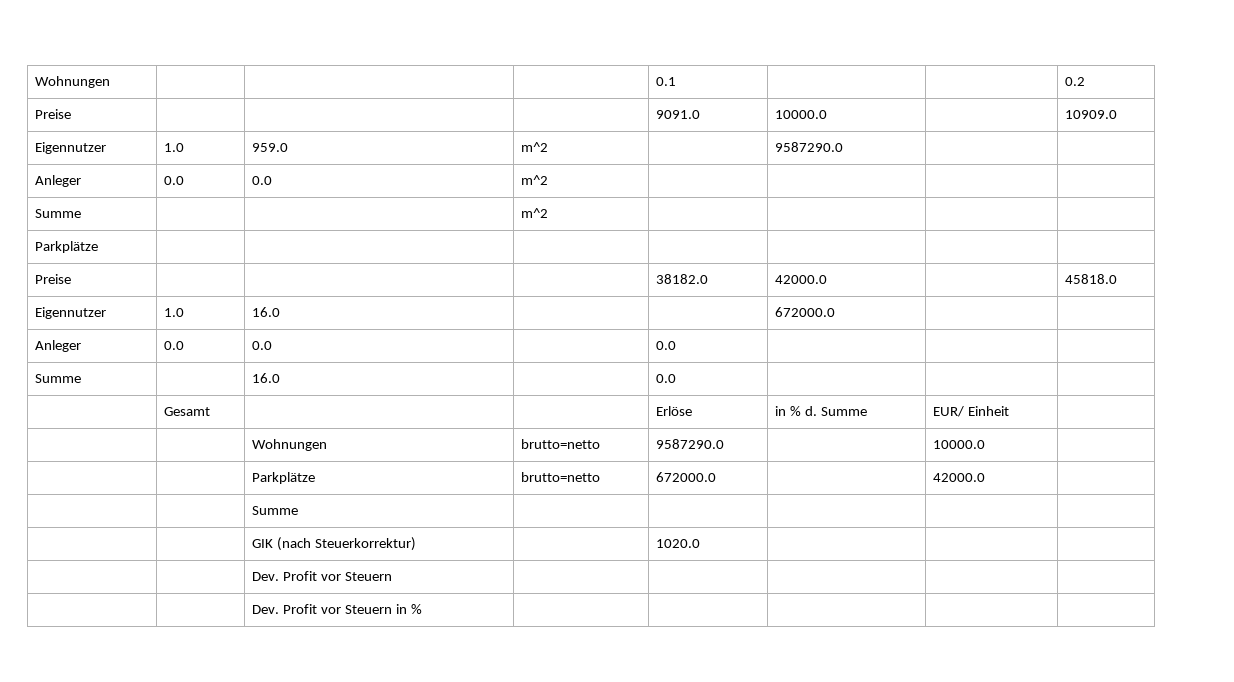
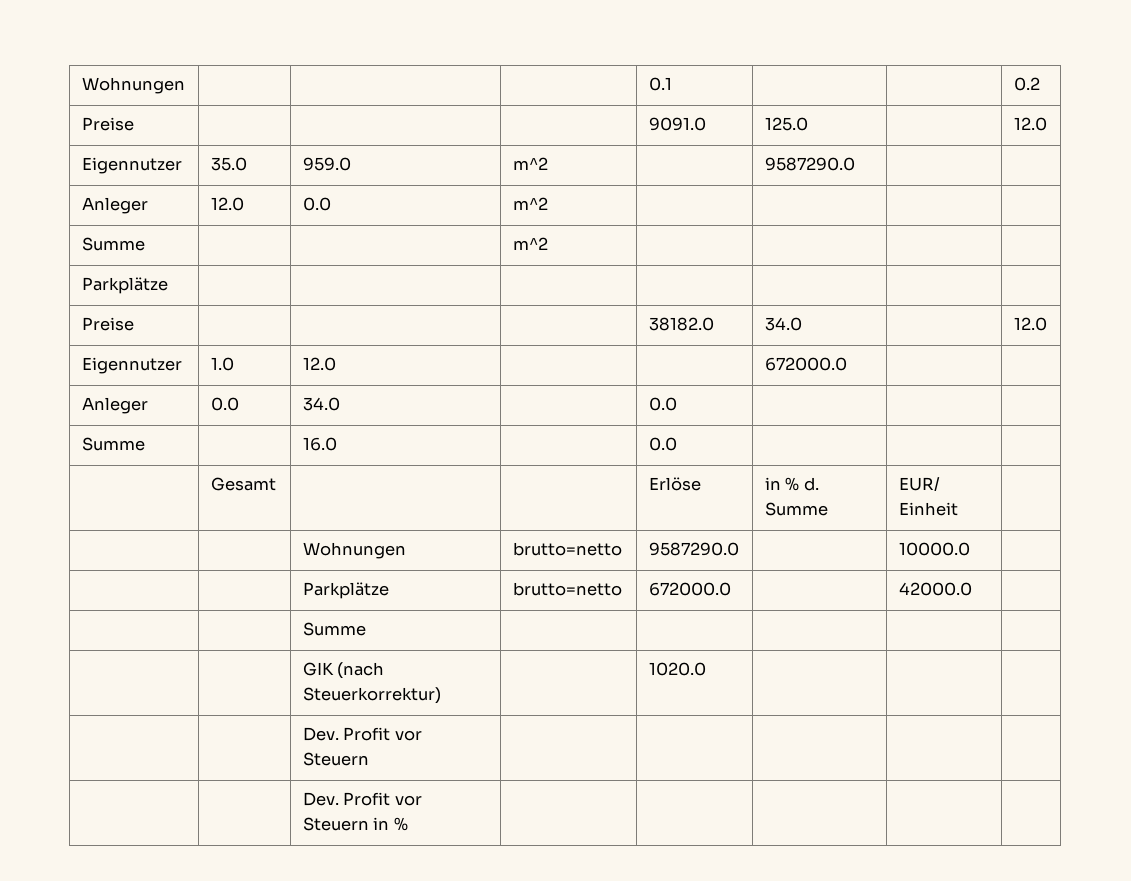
[775,110,828,119] [1065,110,1118,119] [35,142,107,154] [164,143,185,152] 10000.0 | | 10909.0 // Eigennutzer | 1.0 -> [764,117,808,131] [1013,117,1047,131] [81,157,182,174] [210,157,247,171] 125.0 | | 12.0 // Eigennutzer | 35.0
[164,176,185,185] 0.0 -> [210,197,244,211] 12.0
[775,275,828,284] [1065,274,1118,284] [35,307,107,319] [164,308,185,317] [252,307,281,317] 42000.0 | | 45818.0 // Eigennutzer | 1.0 | 16.0 -> [764,317,802,331] [1013,317,1047,331] [81,357,182,374] [210,357,234,371] [302,357,336,371] 34.0 | | 12.0 // Eigennutzer | 1.0 | 12.0
[252,341,273,350] 0.0 -> [302,397,340,411] 34.0

